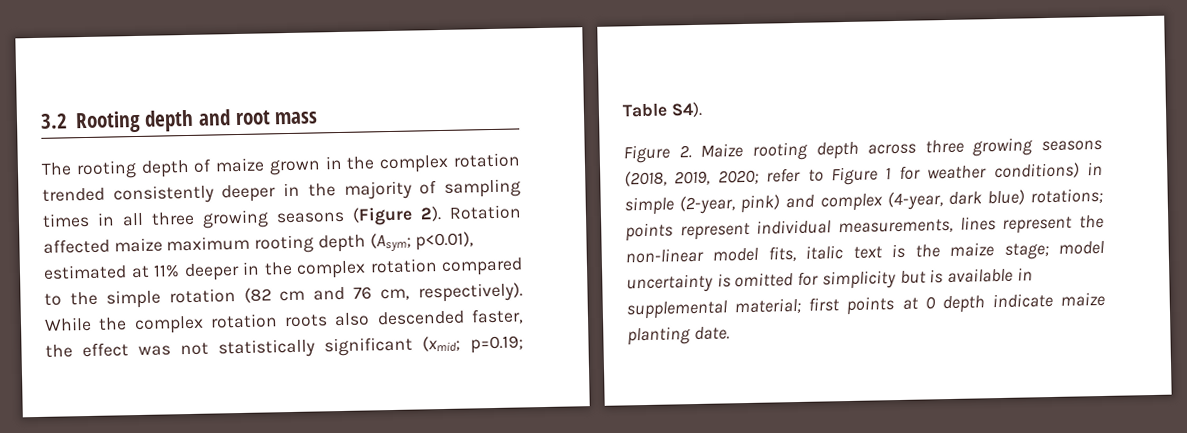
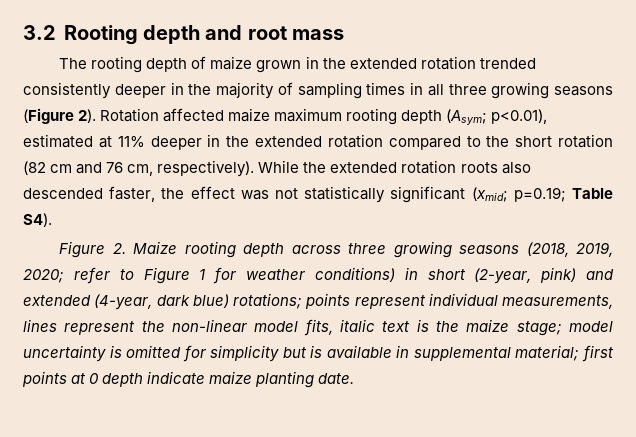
[379,154,450,174] complex -> [349,58,417,69] extended
[296,260,366,279] complex -> [255,136,322,147] extended
[105,289,161,309] simple -> [515,136,553,147] short
[133,315,204,335] complex -> [330,162,398,173] extended
[624,196,674,216] simple -> [427,269,466,280] short
[819,193,883,212] complex -> [23,295,91,306] extended

